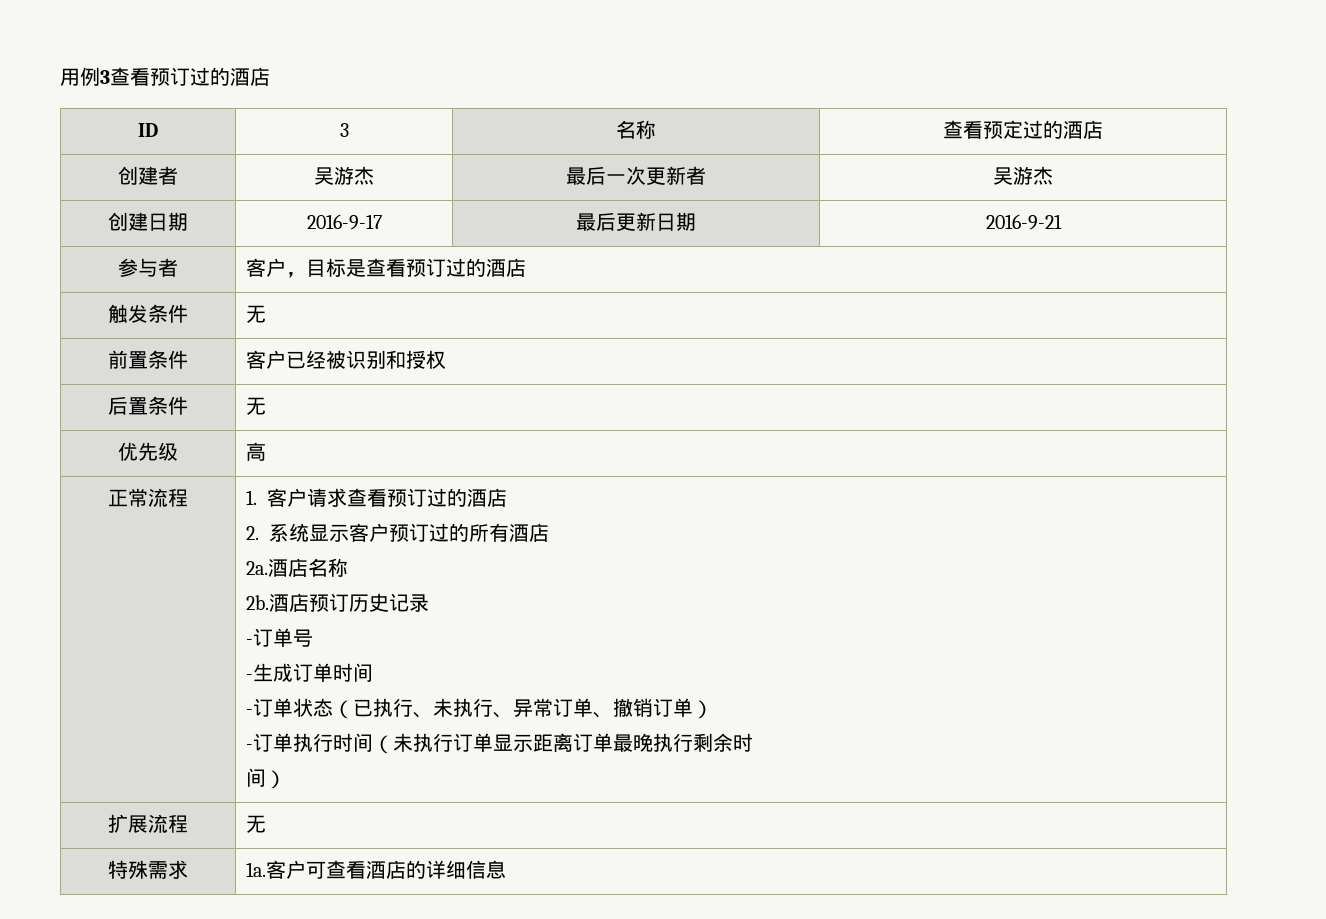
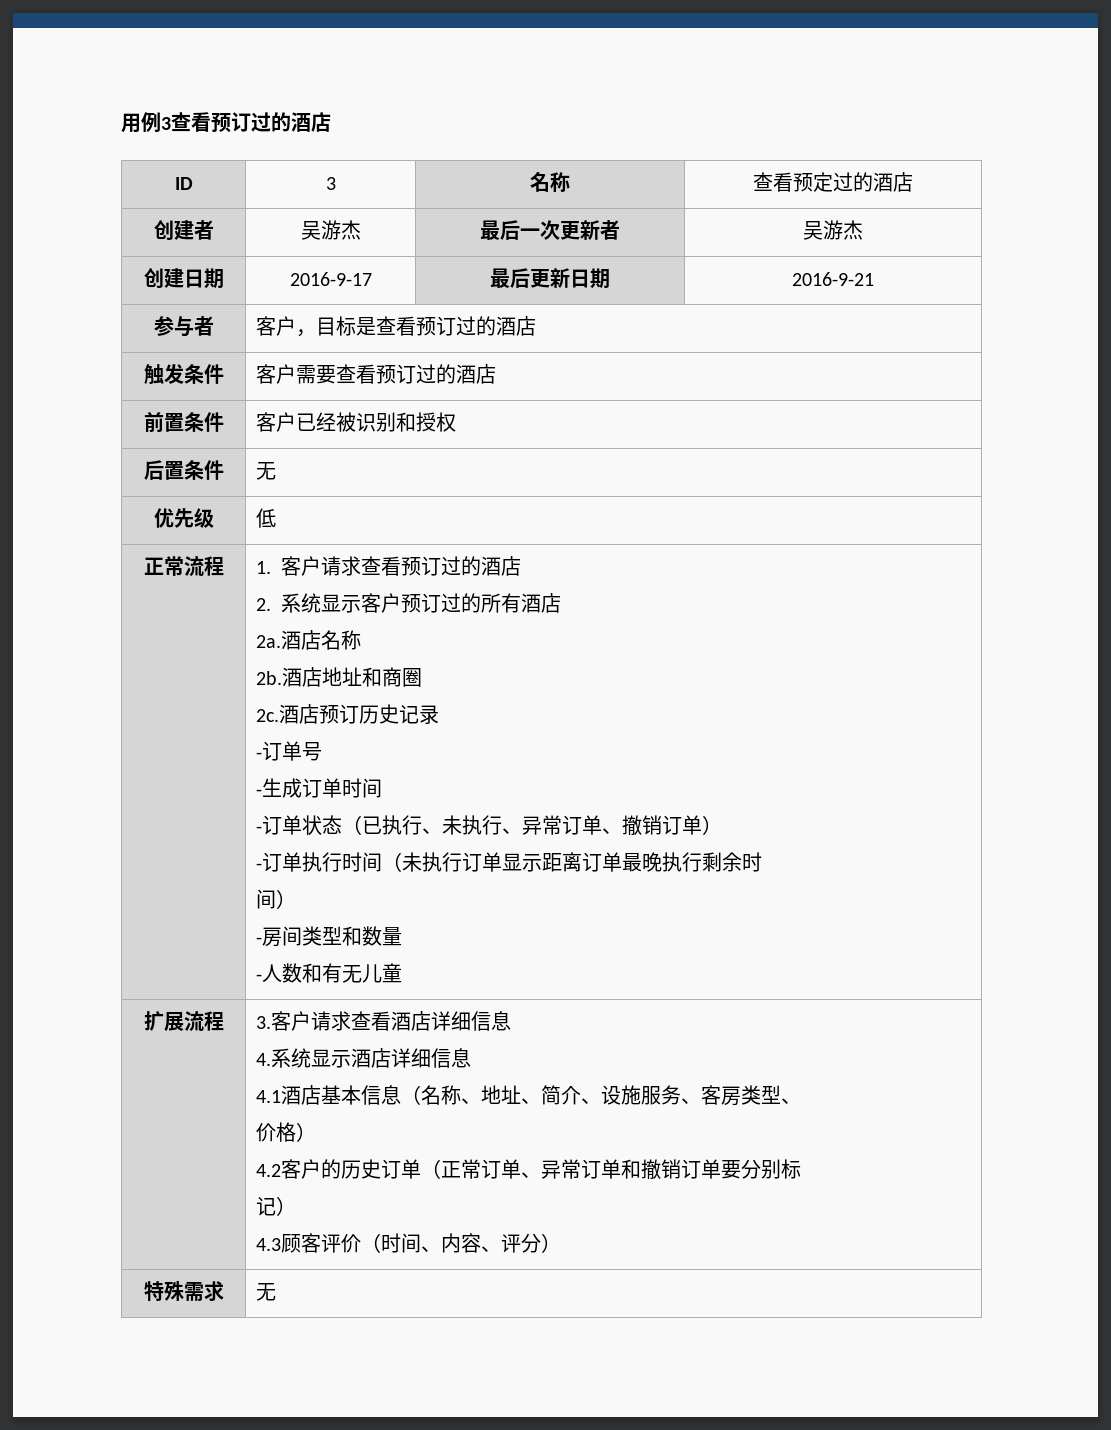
[246,305,267,323] 无 -> [256,364,497,384] 客户需要查看预订过的酒店
[246,442,267,461] 高 -> [256,508,277,528] 低
(310, 602) none -> [322,667,423,687] [256,704,320,724] 地址和商圈 // 2c.酒店
[108,814,188,833] [246,815,267,833] [108,860,188,880] [246,860,507,879] // 扩展流程 | 无 // 特殊需求 | 1a.客户可查看酒店的详细信息 -> [256,926,403,947] [256,963,403,983] [143,1011,224,1032] [256,1011,512,1031] [256,1048,472,1068] [256,1085,802,1106] [256,1122,317,1142] [256,1159,802,1180] [256,1196,297,1216] [256,1233,562,1253] [143,1281,224,1302] [256,1283,277,1301] // -房间类型和数量 // -人数和有无儿童 // 扩展流程 | 3.客户请求查看酒店详细信息 // 4.系统显示酒店详细信息 // 4.1酒店基本信息（名称、地址、简介、设施服务、客房类型、 // 价格） // 4.2客户的历史订单（正常订单、异常订单和撤销订单要分别标 // 记） // 4.3顾客评价（时间、内容、评分） // 特殊需求 | 无

